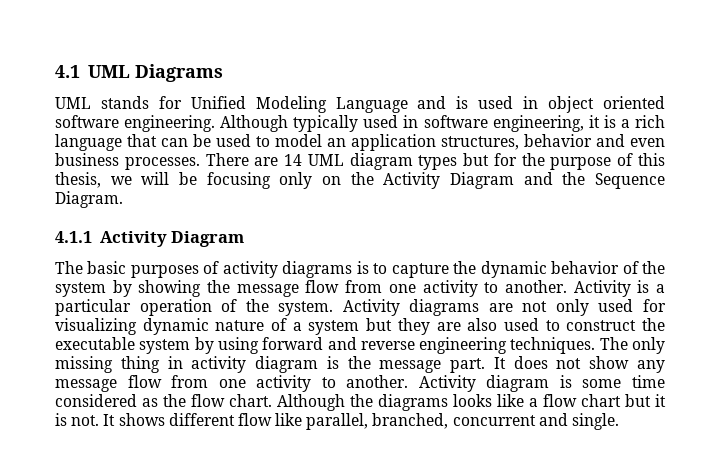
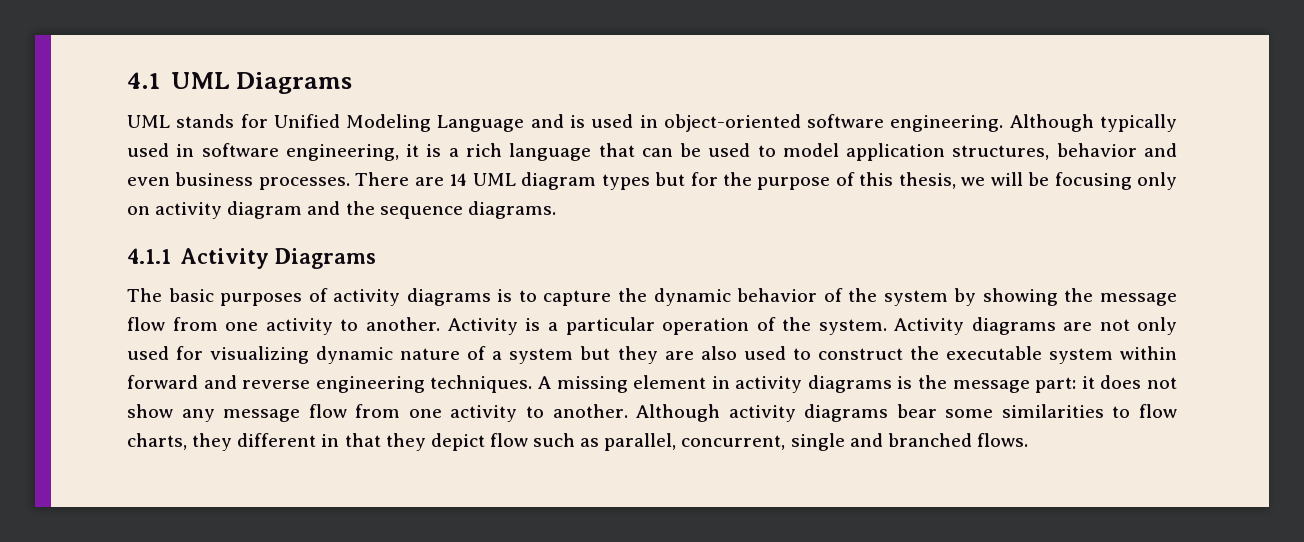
[548,96,665,113] object oriented -> [663,114,801,132] object-oriented
[327,138,346,147] an -> (839, 150) none
[350,172,665,189] [55,191,123,208] the Activity Diagram and the Sequence Diagram. -> [155,201,556,219] activity diagram and the sequence diagrams.
[171,231,245,247] Diagram -> [274,248,376,269] Diagrams
[194,337,259,354] by using -> [1119,346,1177,360] within
[599,337,665,354] [55,356,160,373] The only missing thing -> [537,375,707,393] A missing element
[255,356,319,373] diagram -> [807,375,892,393] diagrams
[450,357,506,373] part. It -> [1035,376,1095,393] part: it
[418,375,665,392] [55,394,666,411] [55,413,620,430] Activity diagram is some time considered as the flow chart. Although the diagrams looks like a flow chart but it is not. It shows different flow like parallel, branched, concurrent and single. -> [636,404,1177,422] [127,433,1028,451] Although activity diagrams bear some similarities to flow charts, they different in that they depict flow such as parallel, concurrent, single and branched flows.

